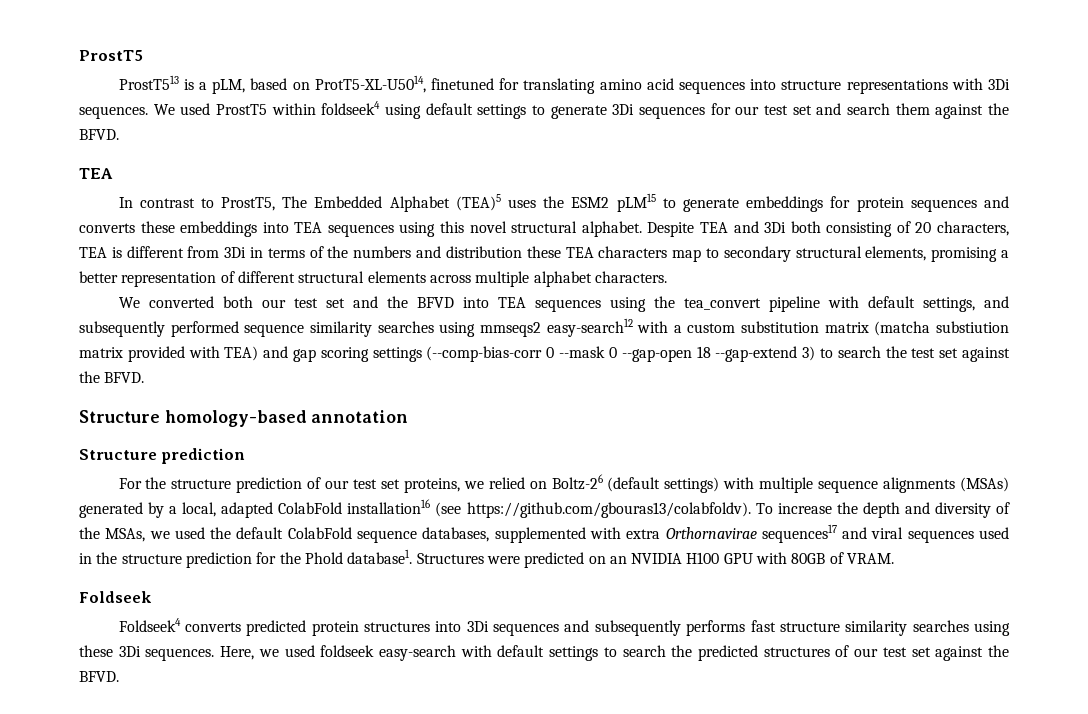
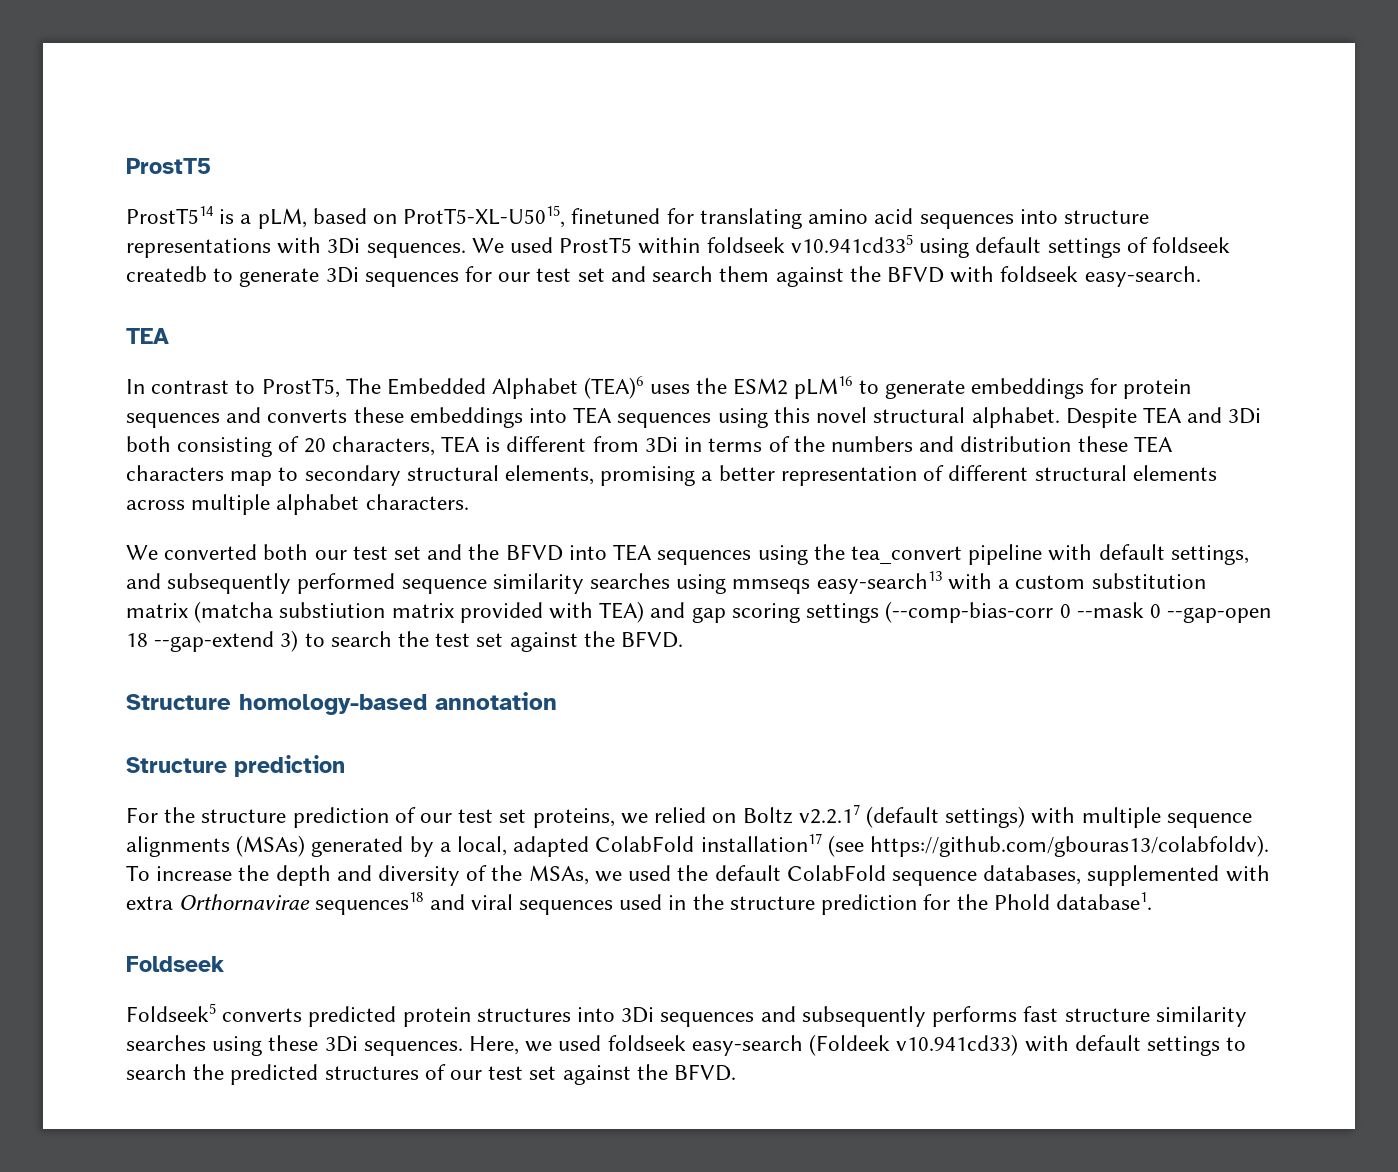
[118,75,179,90] ProstT513 -> [126,206,214,224] ProstT514
[314,75,426,93] ProtT5-XL-U5014, -> [403,205,566,228] ProtT5-XL-U5015,
[321,101,381,115] foldseek4 -> [706,234,913,253] foldseek v10.941cd335
(527, 111) none -> [1126,237,1230,253] [126,266,207,282] of foldseek createdb
[79,129,119,140] BFVD. -> [886,266,1201,287] BFVD with foldseek easy-search.
[455,194,501,211] (TEA)5 -> [584,376,644,399] (TEA)6
[616,193,656,212] pLM15 -> [794,376,853,399] pLM16
[479,318,633,337] mmseqs2 easy-search12 -> [732,571,942,594] mmseqs easy-search13
[551,474,603,490] Boltz-26 -> [742,804,860,824] Boltz v2.2.17
[347,499,431,514] installation16 -> [700,833,822,852] installation17
[761,524,837,543] sequences17 -> [315,892,424,915] sequences18
[416,552,895,568] Structures were predicted on an NVIDIA H100 GPU with 80GB of VRAM. -> (1152, 901) none
[118,618,181,632] Foldseek4 -> [126,1003,216,1022] Foldseek5
(457, 653) none -> [809,1034,1019,1056] (Foldeek v10.941cd33)

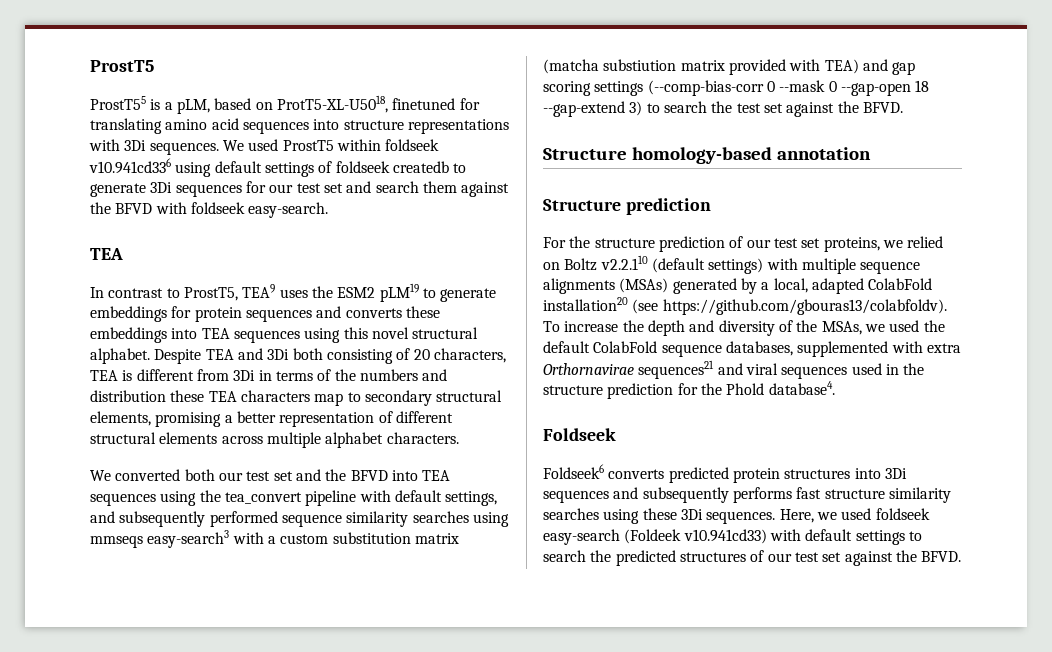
[126,206,214,224] ProstT514 -> [90,96,146,110] ProstT55
[403,205,566,228] ProtT5-XL-U5015, -> [276,95,388,113] ProtT5-XL-U5018,
[790,234,913,253] v10.941cd335 -> [89,158,171,174] v10.941cd336
[345,376,644,399] The Embedded Alphabet (TEA)6 -> [242,284,276,298] TEA9
[794,376,853,399] pLM16 -> [379,283,419,302] pLM19
[816,571,942,594] easy-search13 -> [147,530,230,548] easy-search3
[798,804,860,824] v2.2.17 -> [600,255,648,270] v2.2.110
[700,833,822,852] installation17 -> [543,297,628,311] installation20
[315,892,424,915] sequences18 -> [638,360,715,379] sequences21
[1055,892,1152,910] database1. -> [768,381,835,395] database4.
[126,1003,216,1022] Foldseek5 -> [543,464,604,479] Foldseek6

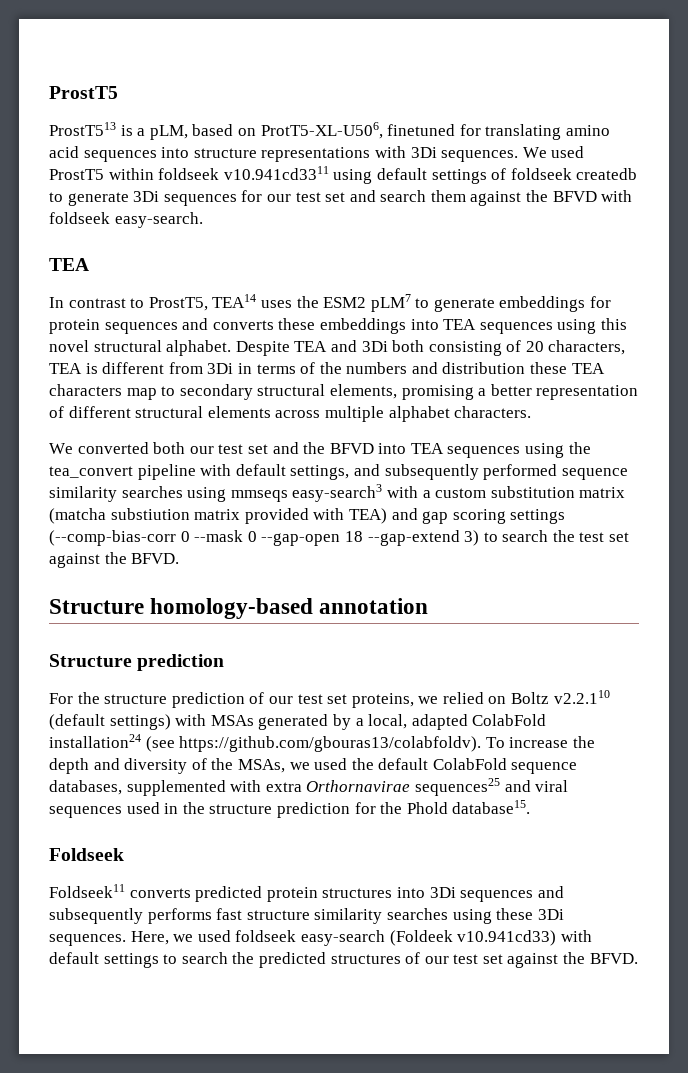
[90,96,146,110] ProstT55 -> [49,122,116,136] ProstT513
[276,95,388,113] ProtT5-XL-U5018, -> [260,122,383,139] ProtT5-XL-U506,
[89,158,171,174] v10.941cd336 -> [223,166,329,180] v10.941cd3311
[242,284,276,298] TEA9 -> [212,294,257,308] TEA14
[379,283,419,302] pLM19 -> [370,294,411,312] pLM7
[801,258,921,274] [543,278,669,294] multiple sequence alignments (MSAs) -> [210,715,254,726] MSAs
[543,297,628,311] installation20 -> [49,734,141,748] installation24
[638,360,715,379] sequences21 -> [414,778,500,796] sequences25
[768,381,835,395] database4. -> [452,800,531,814] database15.
[543,464,604,479] Foldseek6 -> [49,884,125,898] Foldseek11

